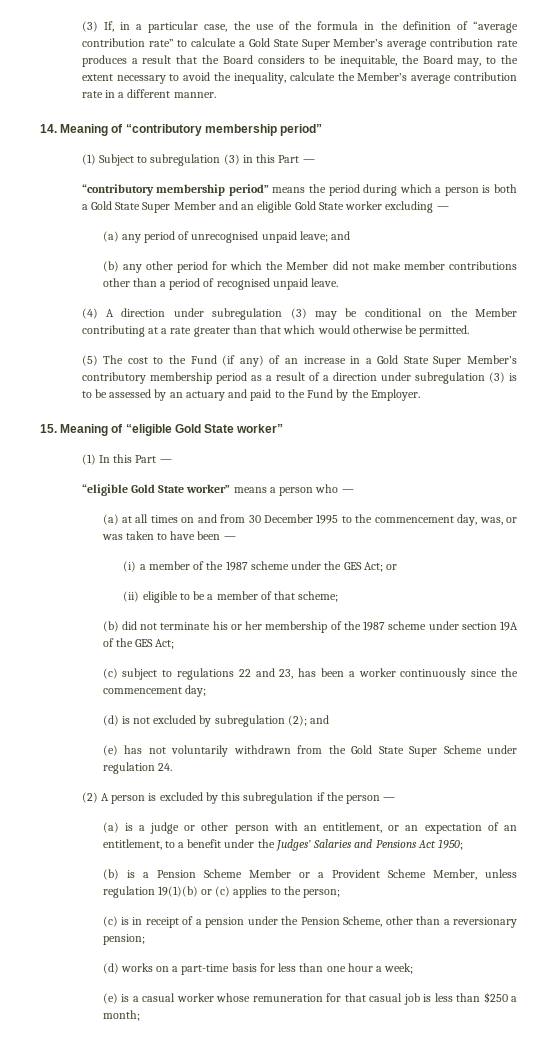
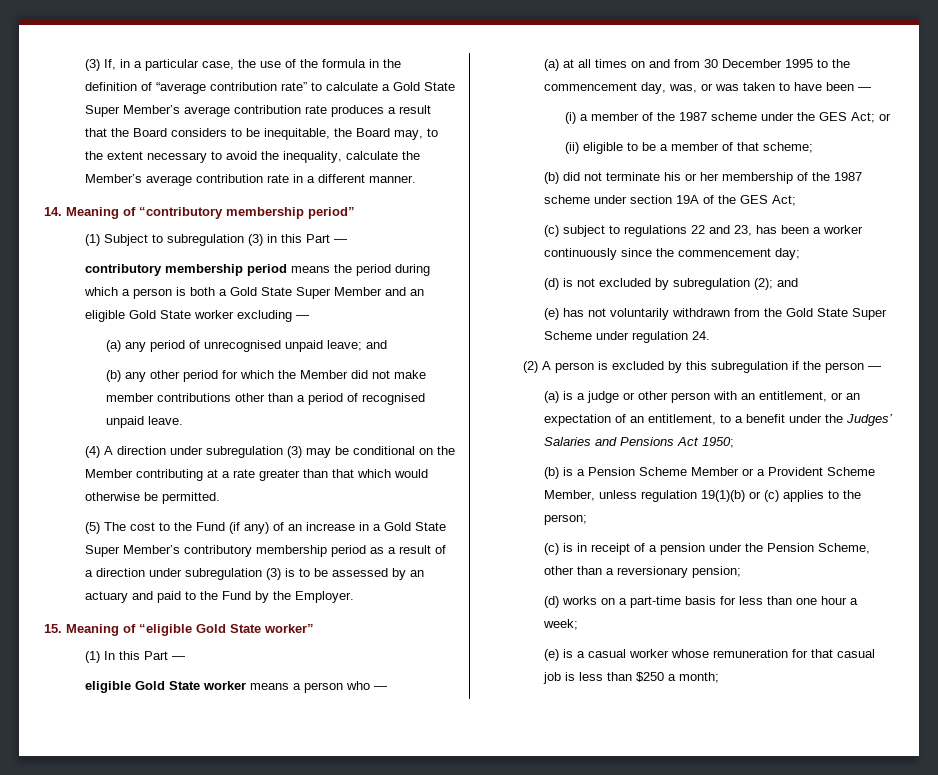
[81,184,269,196] “contributory membership period” -> [85,264,288,276] contributory membership period
[81,484,231,496] “eligible Gold State worker” -> [85,681,247,693] eligible Gold State worker

